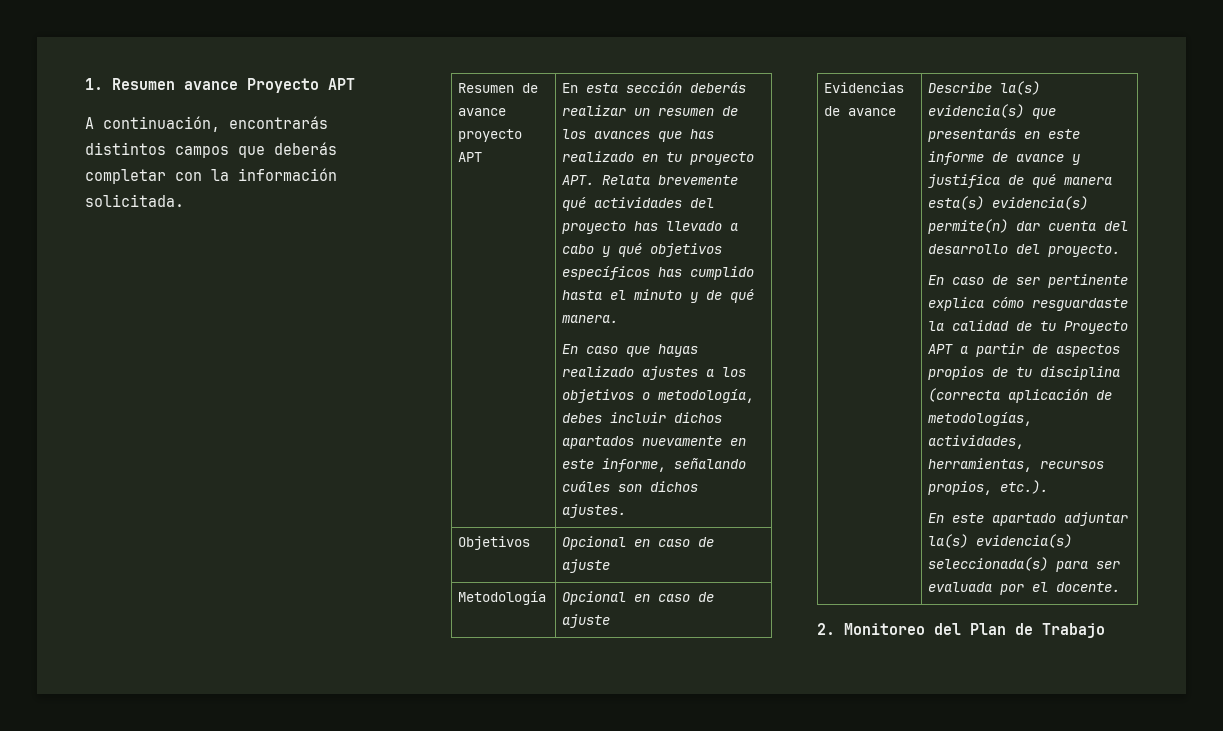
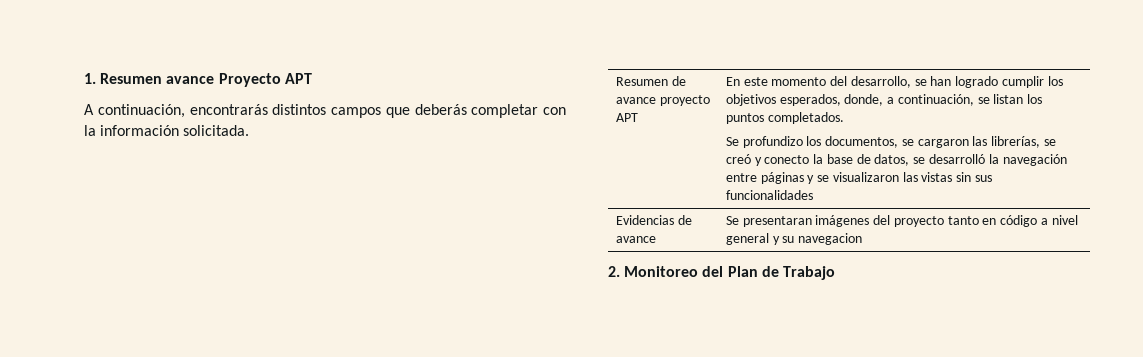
[586,82,747,93] [562,105,739,116] [562,129,715,142] [562,151,755,165] [562,175,739,185] [562,197,715,211] [562,221,739,234] [562,243,723,257] [562,266,755,280] [562,289,755,303] [562,315,619,323] [562,344,699,357] [562,366,747,380] [562,389,755,403] [562,412,723,423] [562,436,747,449] [562,458,747,472] [562,481,699,492] [562,504,627,518] [458,536,531,550] [562,536,715,550] [562,559,611,573] [458,591,547,605] [562,591,715,605] [562,614,611,628] [824,82,905,93] [824,106,897,116] [928,81,1041,95] [928,104,1057,119] [928,128,1081,142] [928,151,1081,165] [928,174,1113,188] [928,196,1089,210] [928,219,1129,234] [928,244,1121,257] [928,274,1129,288] [928,297,1129,311] [928,320,1129,334] [928,343,1121,357] [928,366,1121,380] [928,388,1113,403] [928,412,1033,426] [928,435,1025,449] [928,458,1105,472] [928,480,1049,495] [928,512,1129,526] [928,534,1073,548] [928,557,1121,572] [928,582,1121,595] esta sección deberás realizar un resumen de los avances que has realizado en tu proyecto APT. Relata brevemente qué actividades del proyecto has llevado a cabo y qué objetivos específicos has cumplido hasta el minuto y de qué manera. // En caso que hayas realizado ajustes a los objetivos o metodología, debes incluir dichos apartados nuevamente en este informe, señalando cuáles son dichos ajustes. // Objetivos | Opcional en caso de ajuste // Metodología | Opcional en caso de ajuste // Evidencias de avance | Describe la(s) evidencia(s) que presentarás en este informe de avance y justifica de qué manera esta(s) evidencia(s) permite(n) dar cuenta del desarrollo del proyecto. // En caso de ser pertinente explica cómo resguardaste la calidad de tu Proyecto APT a partir de aspectos propios de tu disciplina (correcta aplicación de metodologías, actividades, herramientas, recursos propios, etc.). // En este apartado adjuntar la(s) evidencia(s) seleccionada(s) para ser evaluada por el docente. -> [743,76,1063,88] [725,94,1043,106] [725,112,844,124] [725,136,1056,148] [725,154,1067,166] [725,172,992,184] [725,190,813,200] [615,215,692,225] [615,236,656,243] [725,215,1078,227] [725,233,863,245] este momento del desarrollo, se han logrado cumplir los objetivos esperados, donde, a continuación, se listan los puntos completados. // Se profundizo los documentos, se cargaron las librerías, se creó y conecto la base de datos, se desarrolló la navegación entre páginas y se visualizaron las vistas sin sus funcionalidades // Evidencias de avance | Se presentaran imágenes del proyecto tanto en código a nivel general y su navegacion

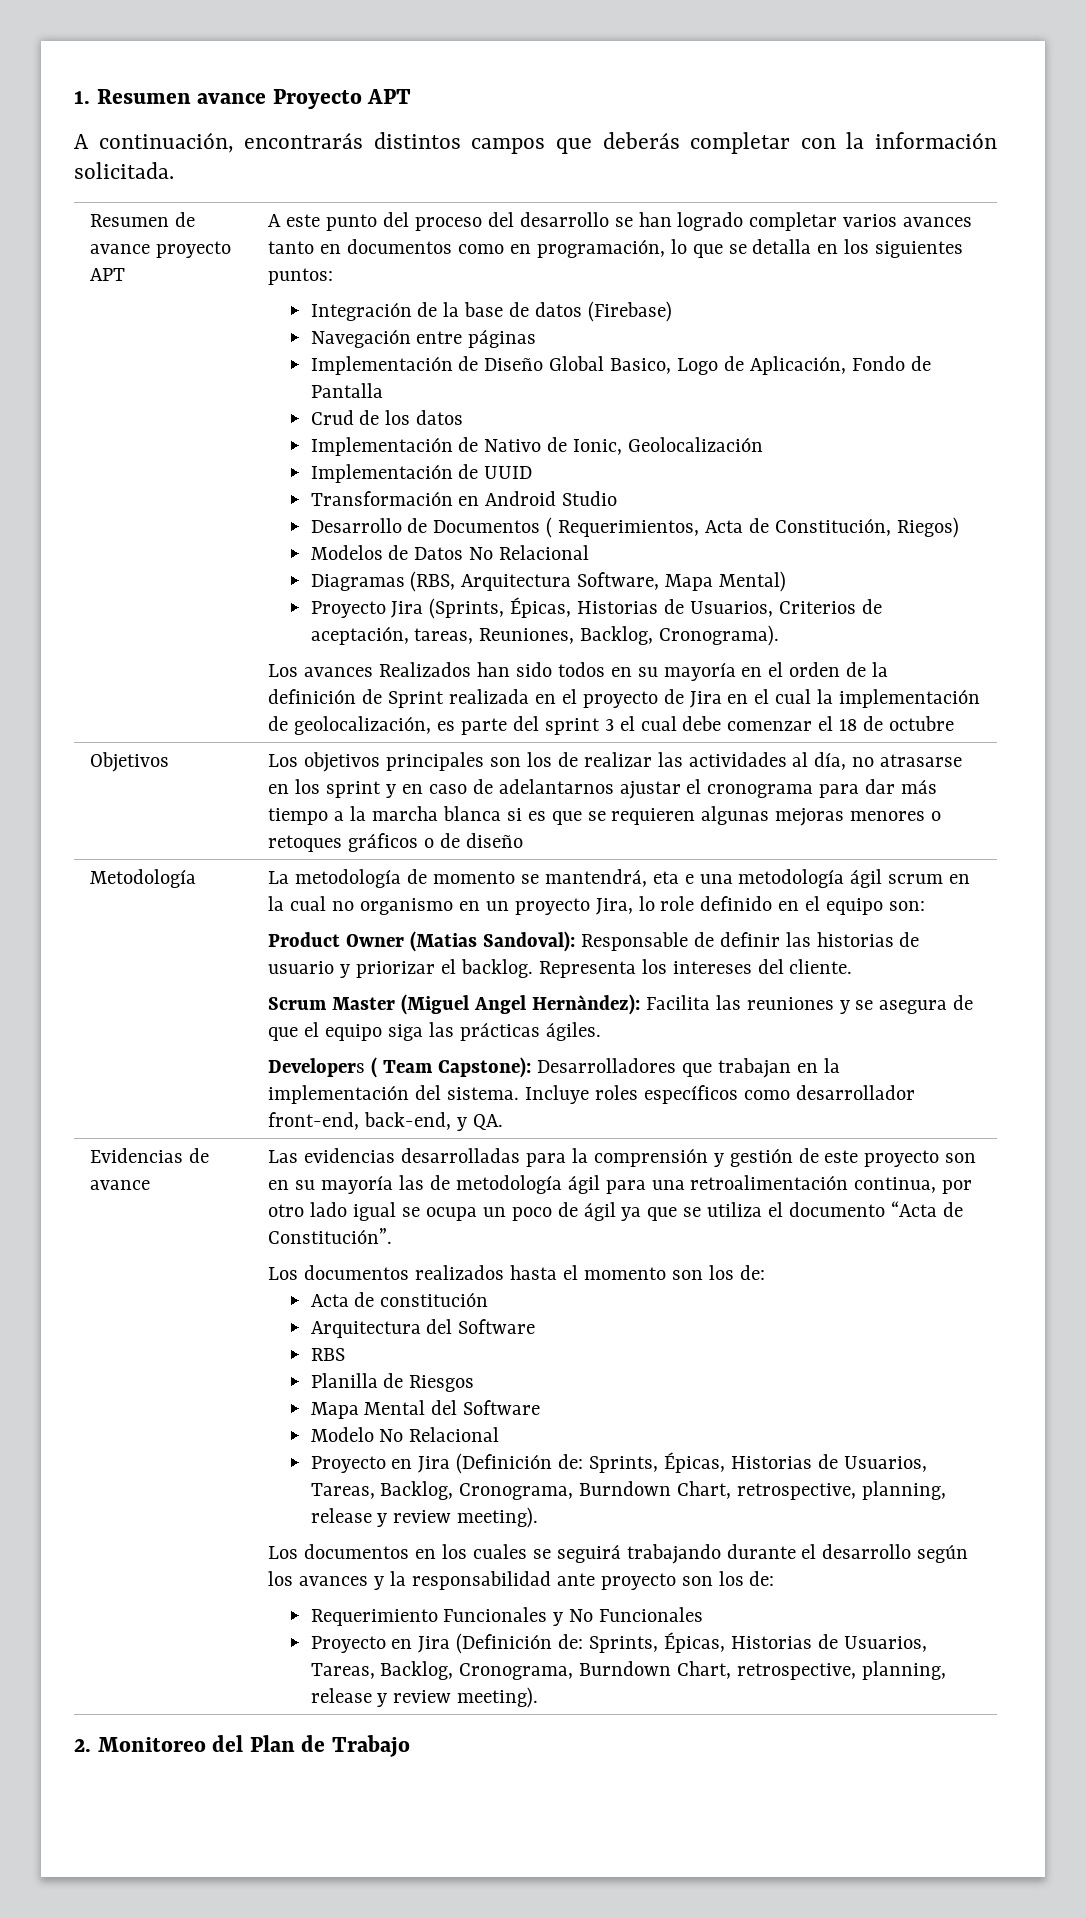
[725,76,1063,88] [725,94,1043,106] [725,112,844,124] [725,136,1056,148] [725,154,1067,166] [725,172,992,184] [725,190,813,200] [615,215,692,225] [615,236,656,243] [725,215,1078,227] [725,233,863,245] En este momento del desarrollo, se han logrado cumplir los objetivos esperados, donde, a continuación, se listan los puntos completados. // Se profundizo los documentos, se cargaron las librerías, se creó y conecto la base de datos, se desarrolló la navegación entre páginas y se visualizaron las vistas sin sus funcionalidades // Evidencias de avance | Se presentaran imágenes del proyecto tanto en código a nivel general y su navegacion -> [267,212,973,231] [267,239,964,258] [267,268,333,285] [310,301,673,322] [310,329,537,348] [310,356,931,375] [310,383,383,398] [310,410,464,425] [310,437,764,456] [310,464,533,483] [310,491,618,506] [310,517,960,538] [310,545,590,560] [310,571,787,592] [310,597,883,619] [310,625,780,646] [267,662,889,681] [267,689,981,708] [267,716,955,735] [89,752,169,772] [267,752,963,772] [267,779,938,799] [267,806,942,826] [267,833,523,852] [89,869,196,888] [267,869,971,888] [267,896,926,915] [267,931,920,952] [267,959,853,978] [267,994,974,1015] [267,1022,601,1041] [267,1057,840,1078] [267,1085,915,1104] [267,1112,503,1131] [89,1148,209,1163] [89,1180,150,1190] [267,1148,977,1167] [267,1175,973,1194] [267,1201,964,1221] [267,1228,392,1244] [267,1265,765,1280] [310,1292,489,1307] [310,1319,536,1338] [310,1348,345,1361] [310,1373,475,1392] [310,1400,541,1419] [310,1427,500,1442] [310,1452,927,1474] [310,1481,947,1500] [310,1507,539,1528] [267,1544,969,1564] [267,1571,775,1590] [310,1607,704,1626] [310,1632,927,1654] [310,1661,947,1680] [310,1687,539,1708] A este punto del proceso del desarrollo se han logrado completar varios avances tanto en documentos como en programación, lo que se detalla en los siguientes puntos: // Integración de la base de datos (Firebase) // Navegación entre páginas // Implementación de Diseño Global Basico, Logo de Aplicación, Fondo de Pantalla // Crud de los datos // Implementación de Nativo de Ionic, Geolocalización // Implementación de UUID // Transformación en Android Studio // Desarrollo de Documentos ( Requerimientos, Acta de Constitución, Riegos) // Modelos de Datos No Relacional // Diagramas (RBS, Arquitectura Software, Mapa Mental) // Proyecto Jira (Sprints, Épicas, Historias de Usuarios, Criterios de aceptación, tareas, Reuniones, Backlog, Cronograma). // Los avances Realizados han sido todos en su mayoría en el orden de la definición de Sprint realizada en el proyecto de Jira en el cual la implementación de geolocalización, es parte del sprint 3 el cual debe comenzar el 18 de octubre // Objetivos | Los objetivos principales son los de realizar las actividades al día, no atrasarse en los sprint y en caso de adelantarnos ajustar el cronograma para dar más tiempo a la marcha blanca si es que se requieren algunas mejoras menores o retoques gráficos o de diseño // Metodología | La metodología de momento se mantendrá, eta e una metodología ágil scrum en la cual no organismo en un proyecto Jira, lo role definido en el equipo son: // Product Owner (Matias Sandoval): Responsable de definir las historias de usuario y priorizar el backlog. Representa los intereses del cliente. // Scrum Master (Miguel Angel Hernàndez): Facilita las reuniones y se asegura de que el equipo siga las prácticas ágiles. // Developers ( Team Capstone): Desarrolladores que trabajan en la implementación del sistema. Incluye roles específicos como desarrollador front-end, back-end, y QA. // Evidencias de avance | Las evidencias desarrolladas para la comprensión y gestión de este proyecto son en su mayoría las de metodología ágil para una retroalimentación continua, por otro lado igual se ocupa un poco de ágil ya que se utiliza el documento “Acta de Constitución”. // Los documentos realizados hasta el momento son los de: // Acta de constitución // Arquitectura del Software // RBS // Planilla de Riesgos // Mapa Mental del Software // Modelo No Relacional // Proyecto en Jira (Definición de: Sprints, Épicas, Historias de Usuarios, Tareas, Backlog, Cronograma, Burndown Chart, retrospective, planning, release y review meeting). // Los documentos en los cuales se seguirá trabajando durante el desarrollo según los avances y la responsabilidad ante proyecto son los de: // Requerimiento Funcionales y No Funcionales // Proyecto en Jira (Definición de: Sprints, Épicas, Historias de Usuarios, Tareas, Backlog, Cronograma, Burndown Chart, retrospective, planning, release y review meeting).

